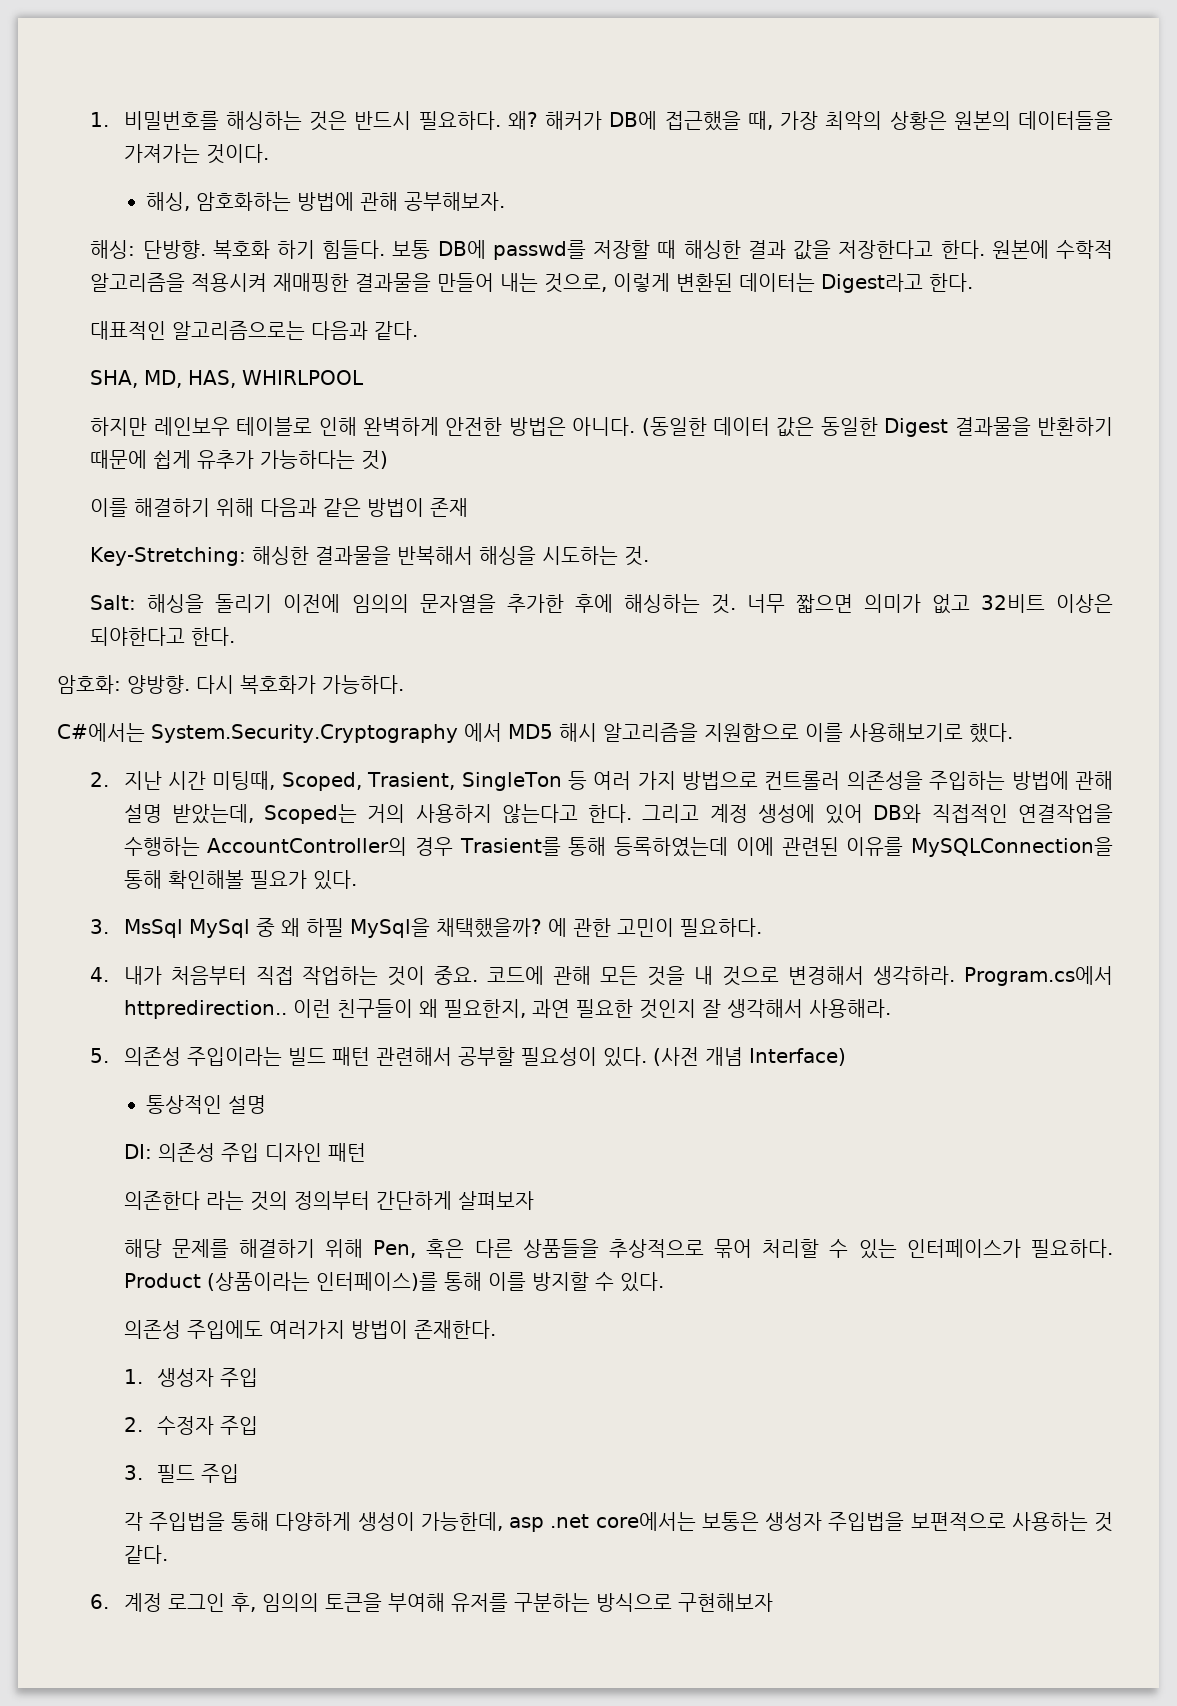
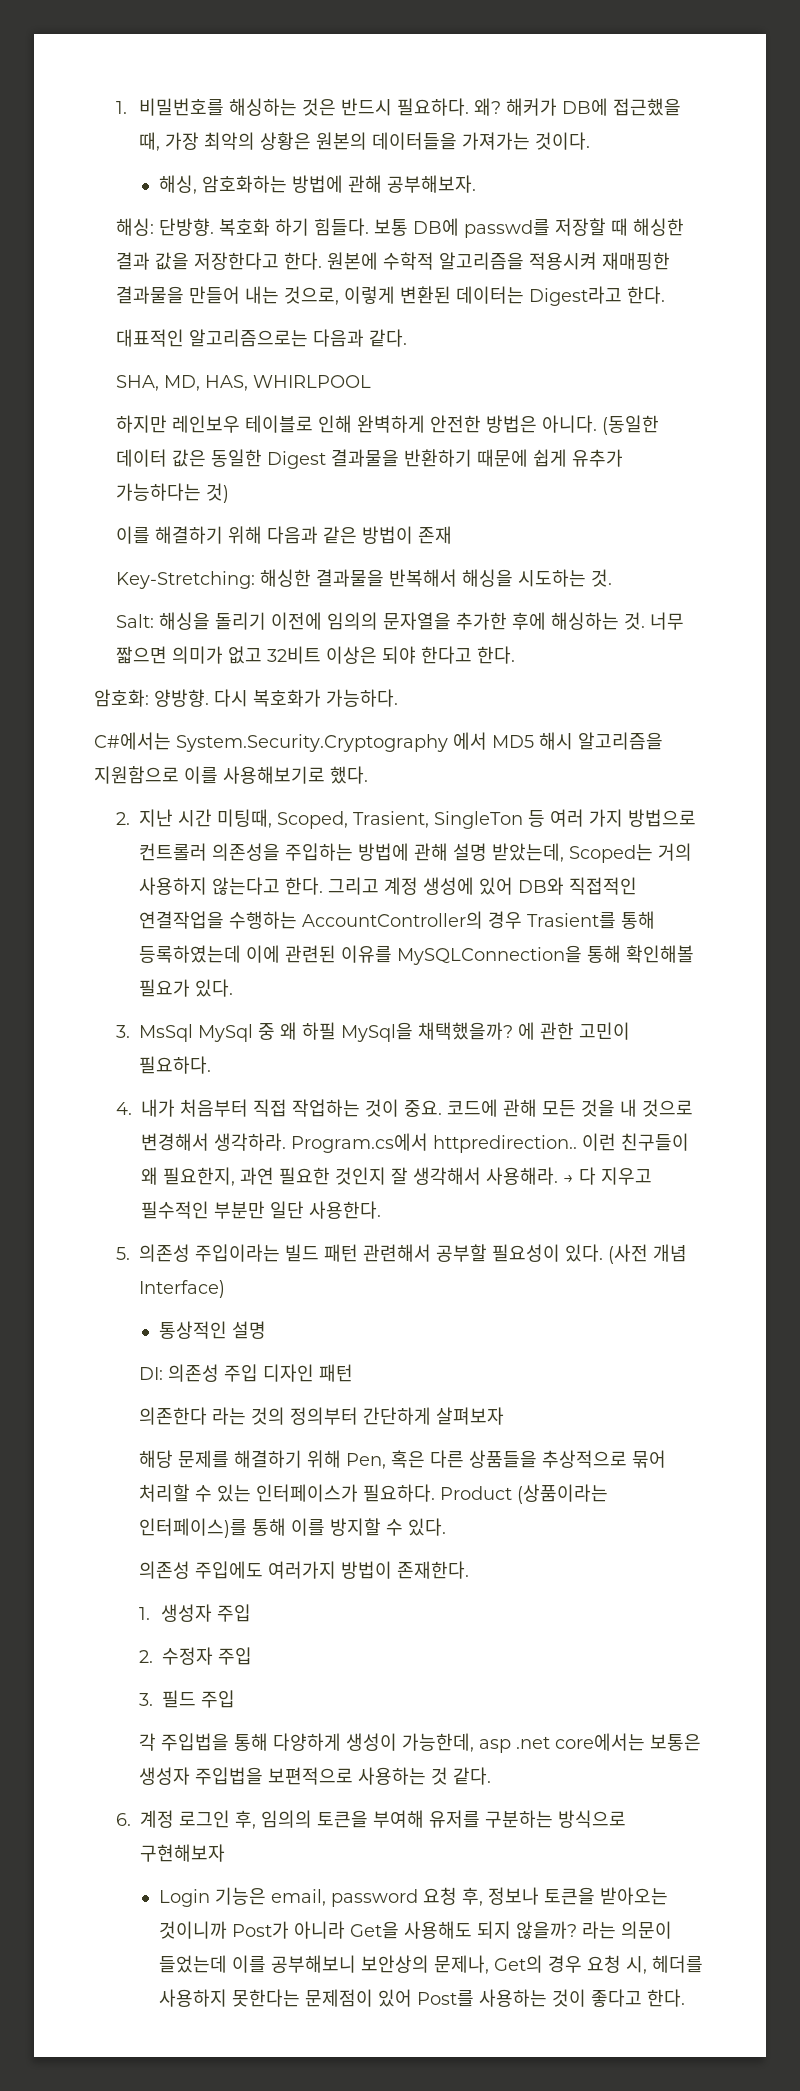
[90,627,186,646] 되야한다고 -> [382,646,473,664] 되야 한다고
(891, 1008) none -> [563,1167,653,1185] [141,1201,382,1219] → 다 지우고 필수적인 부분만 일단 사용한다.
(773, 1602) none -> [158,1887,668,1907] [158,1921,672,1939] [158,1955,703,1974] [158,1989,685,2007] // Login 기능은 email, password 요청 후, 정보나 토큰을 받아오는 것이니까 Post가 아니라 Get을 사용해도 되지 않을까? 라는 의문이 들었는데 이를 공부해보니 보안상의 문제나, Get의 경우 요청 시, 헤더를 사용하지 못한다는 문제점이 있어 Post를 사용하는 것이 좋다고 한다.

